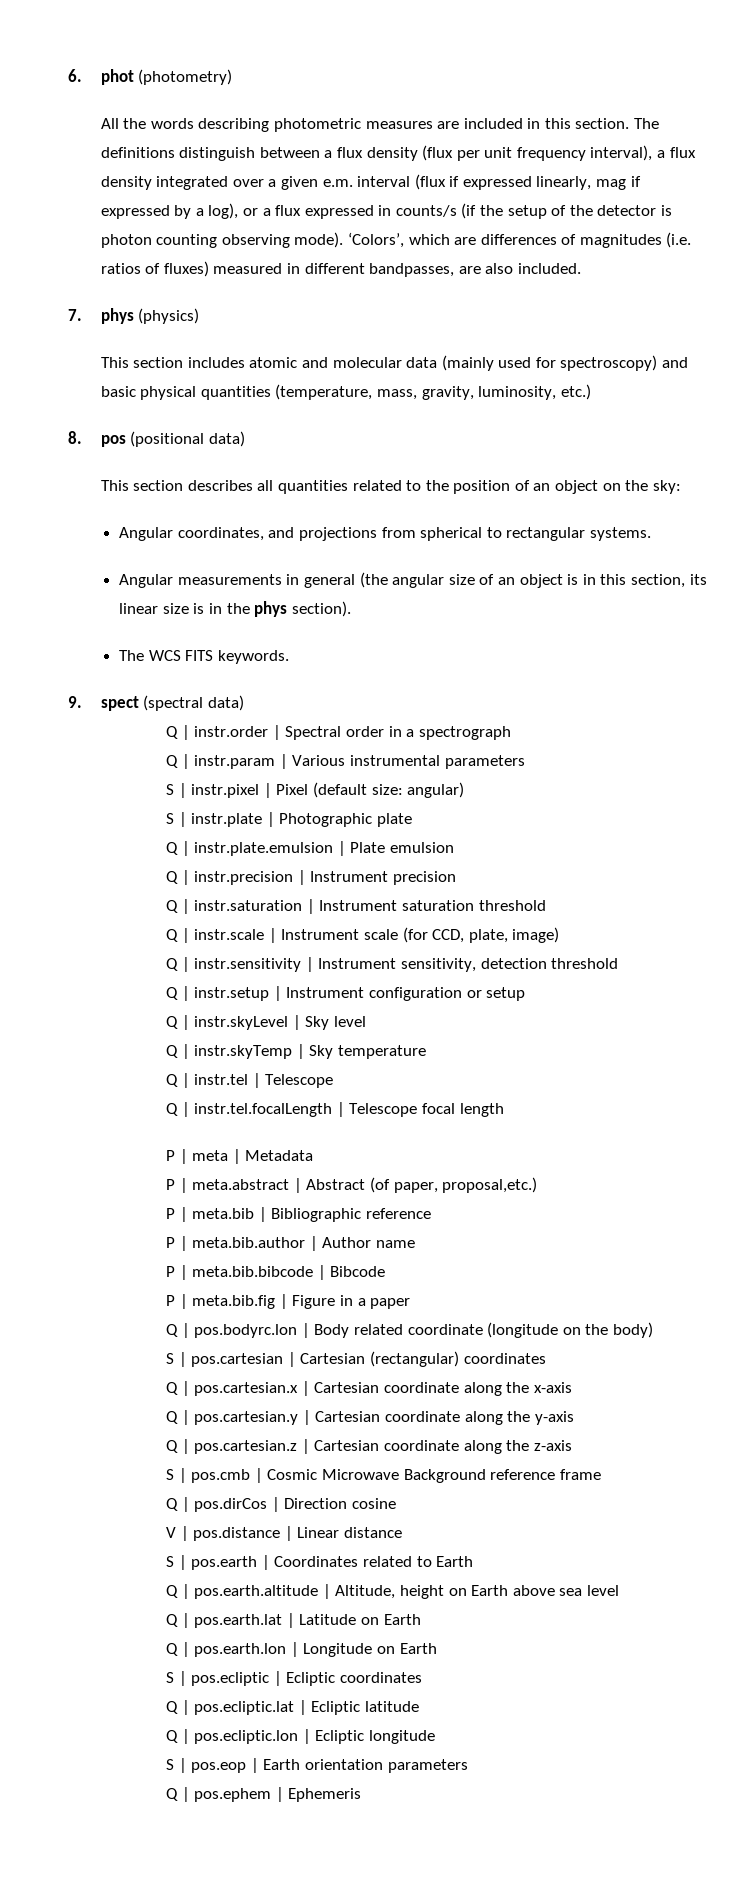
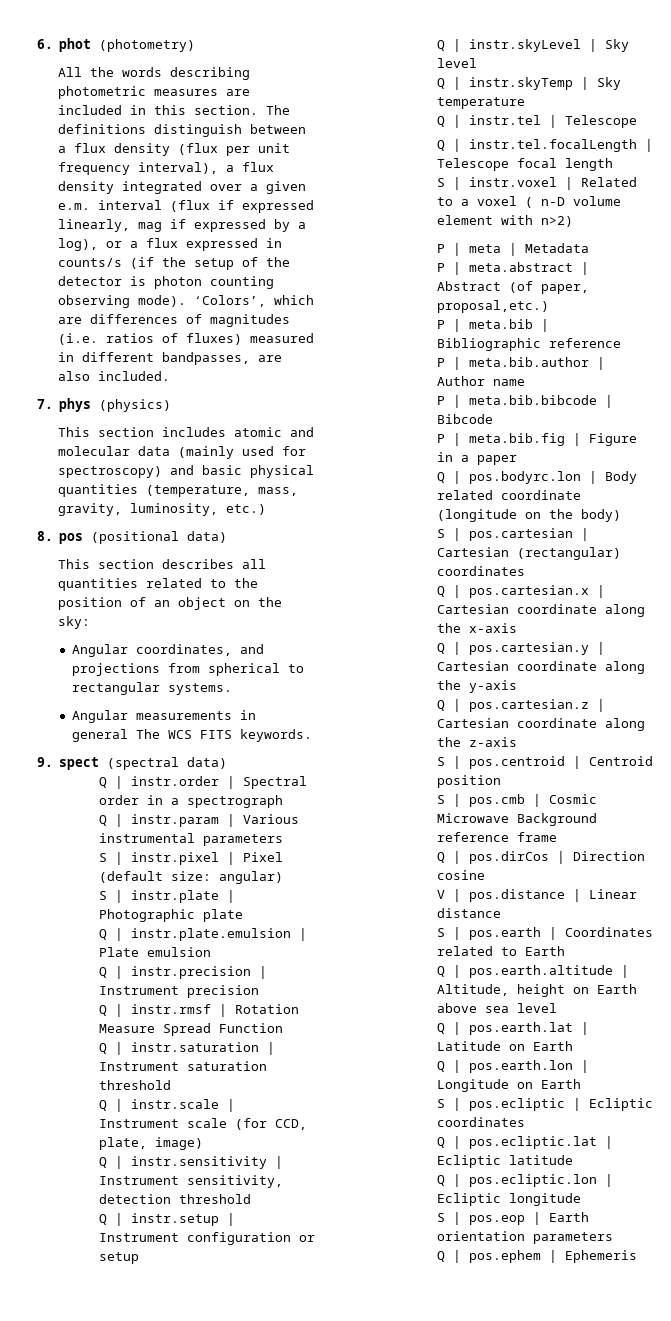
[359,572,707,588] [119,601,351,617] (the angular size of an object is in this section, its linear size is in the phys section). // -> (128, 735) none
(457, 878) none -> [99,1004,300,1017] [99,1023,284,1036] // Q | instr.rmsf | Rotation Measure Spread Function
(504, 1110) none -> [437,177,638,190] [437,196,622,208] [437,215,574,227] // S | instr.voxel | Related to a voxel ( n-D volume element with n>2)
(572, 1445) none -> [437,756,654,769] [437,775,502,788] // S | pos.centroid | Centroid position

